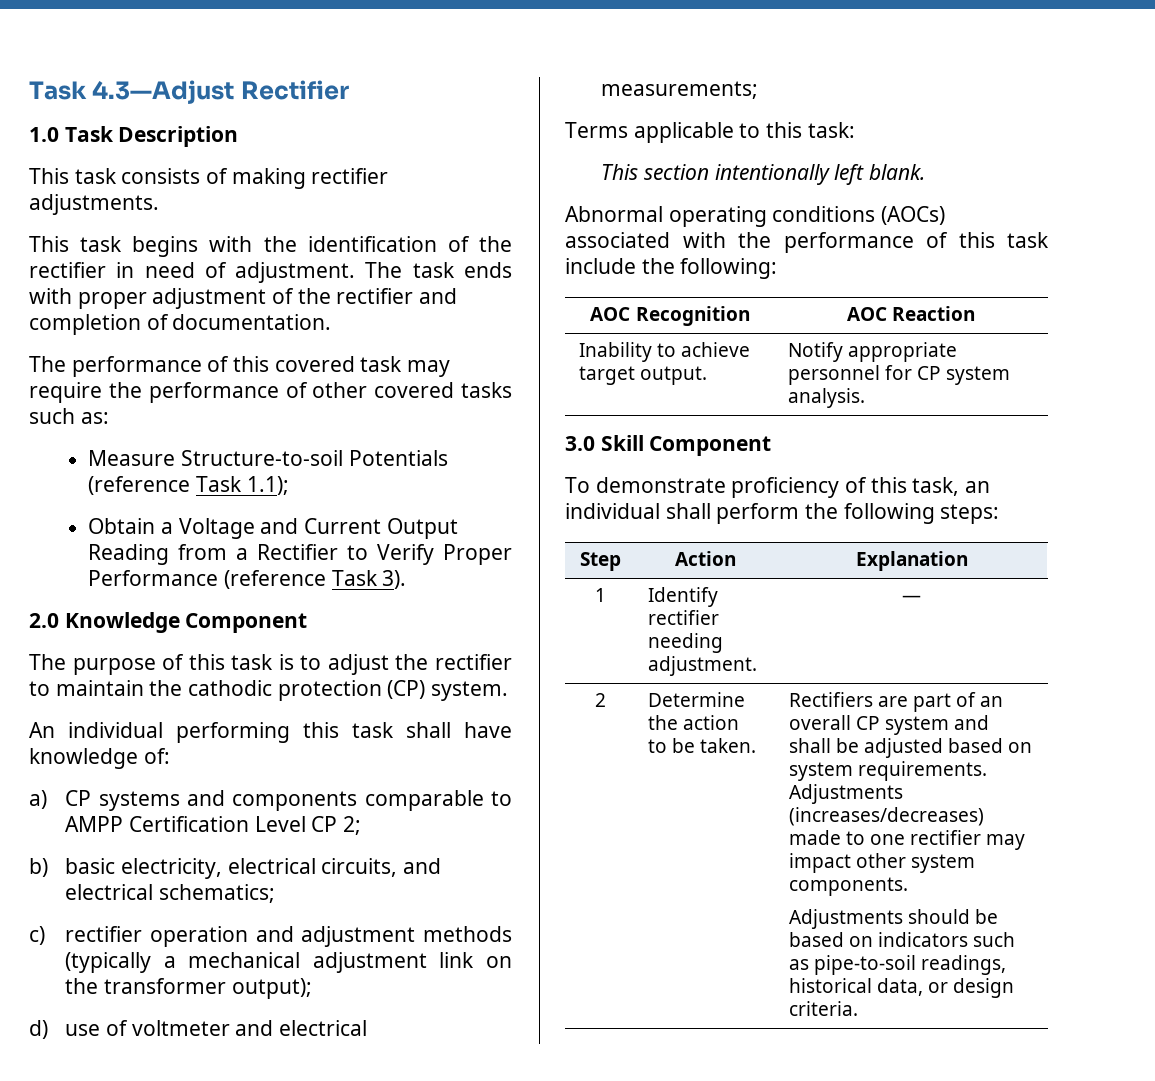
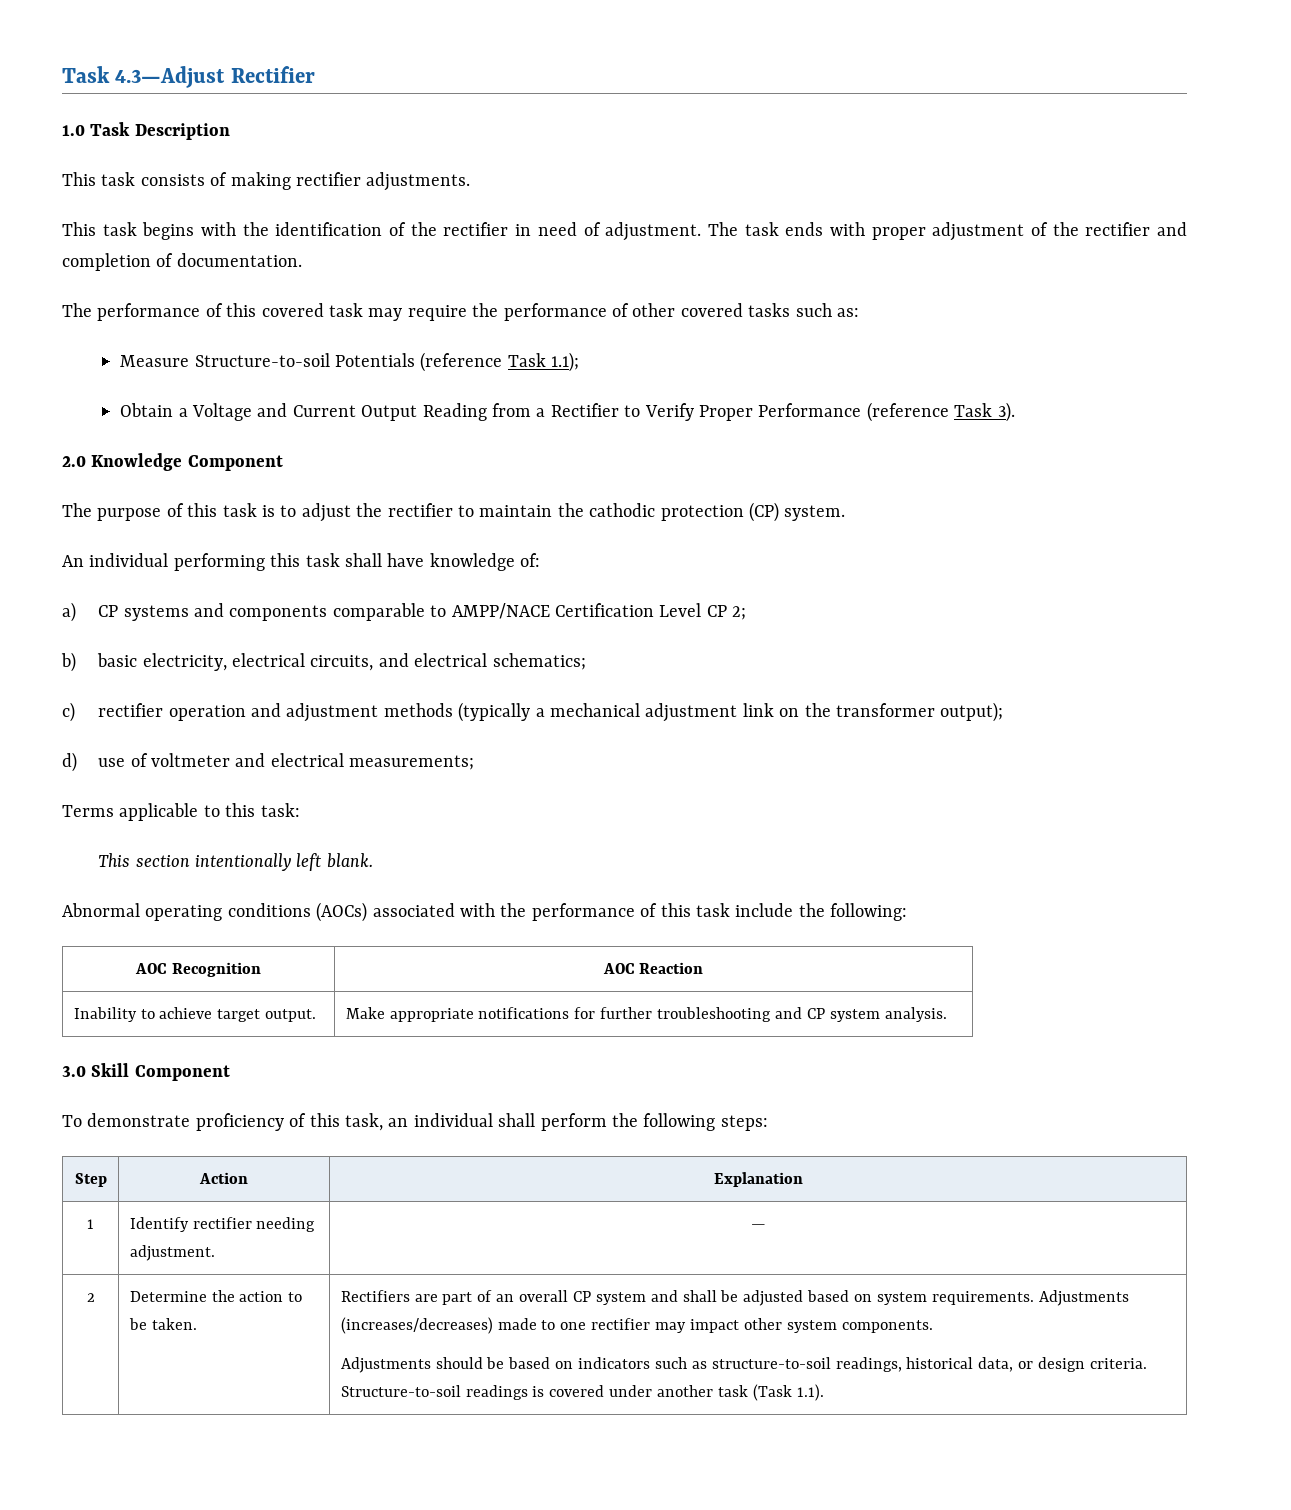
[65,816,124,832] AMPP -> [451,603,550,619] AMPP/NACE
[787,342,957,362] [787,365,912,385] Notify appropriate personnel for -> [345,1007,802,1022] Make appropriate notifications for further troubleshooting and
[813,955,916,975] pipe-to-soil -> [711,1357,831,1369] structure-to-soil
(858, 1008) none -> [340,1384,824,1401] Structure-to-soil readings is covered under another task (Task 1.1).

